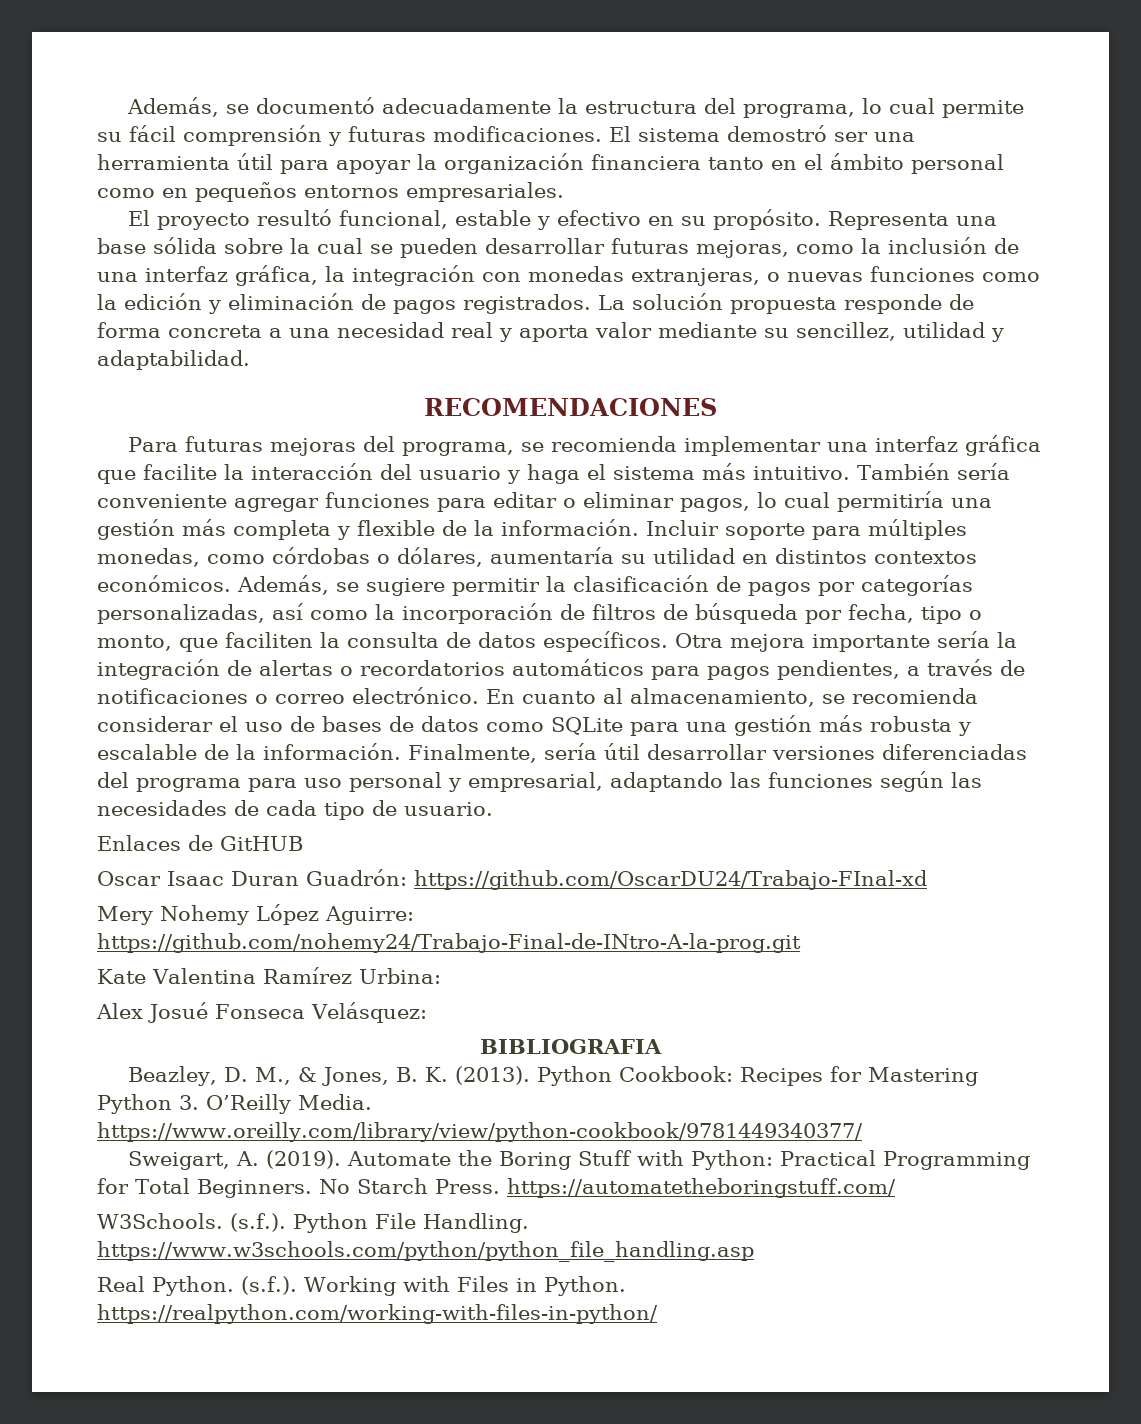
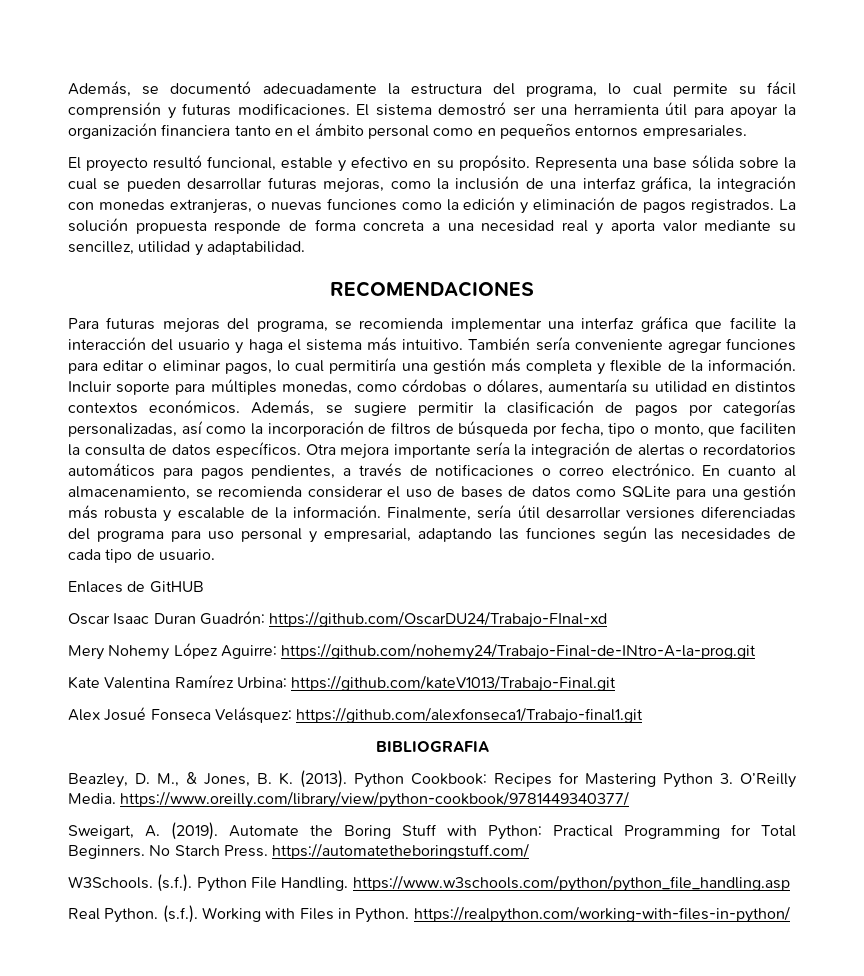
(441, 976) none -> [291,675,617,692] https://github.com/kateV1013/Trabajo-Final.git
(427, 1012) none -> [296,707,644,724] https://github.com/alexfonseca1/Trabajo-final1.git

